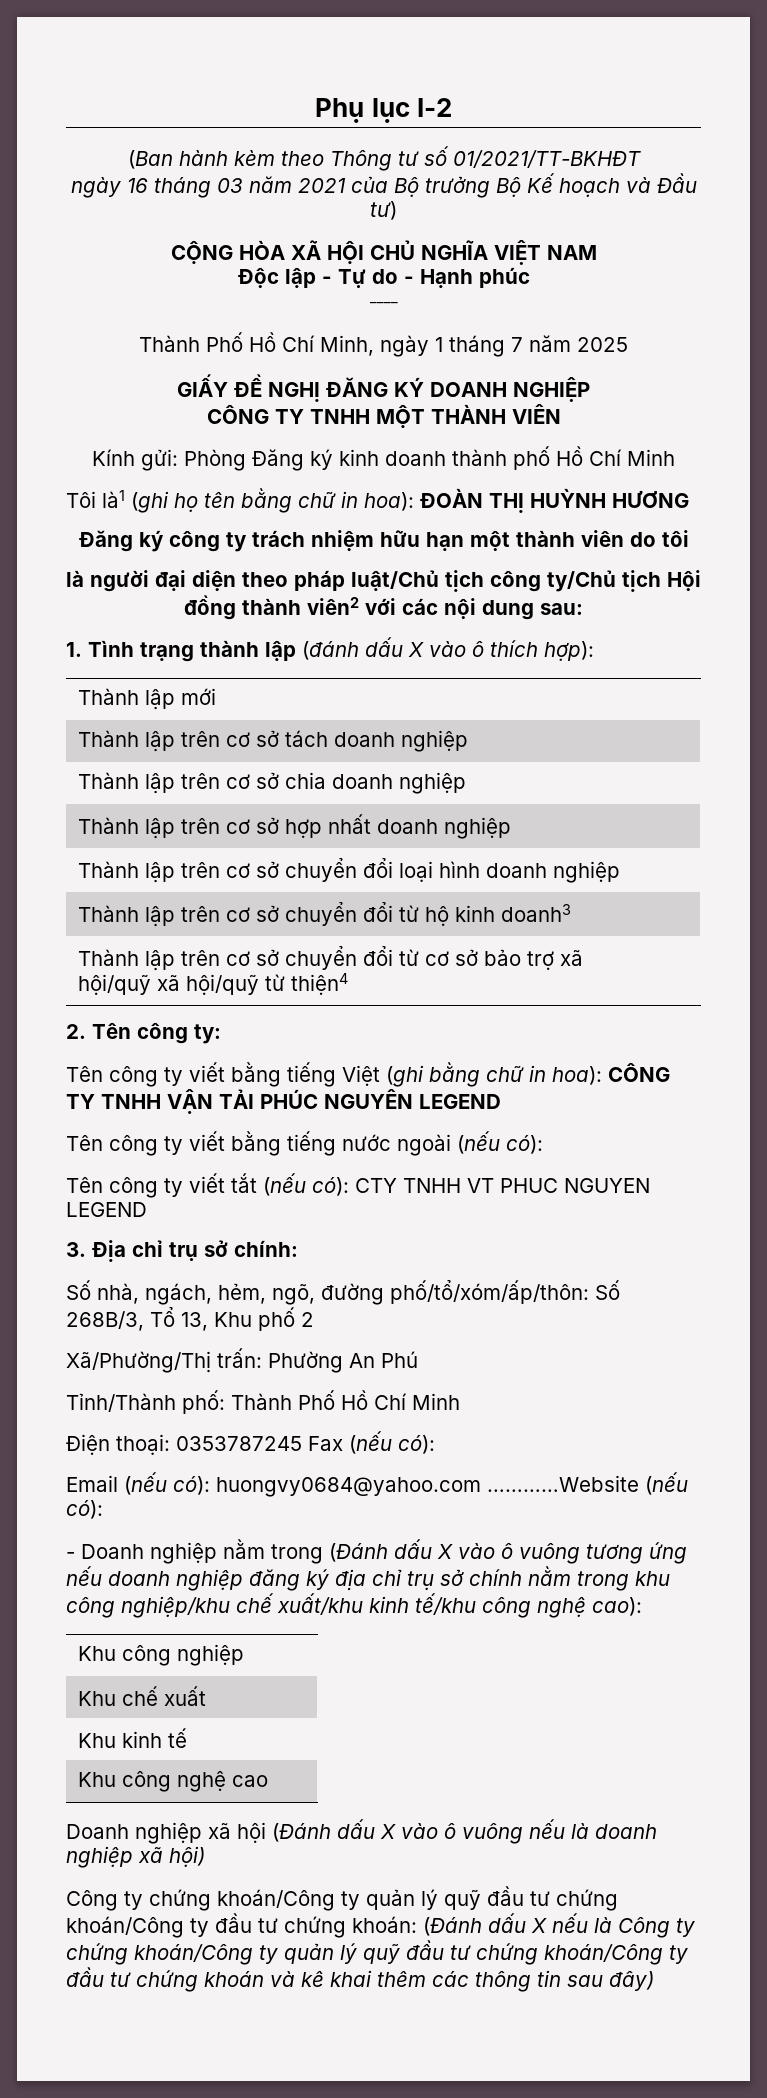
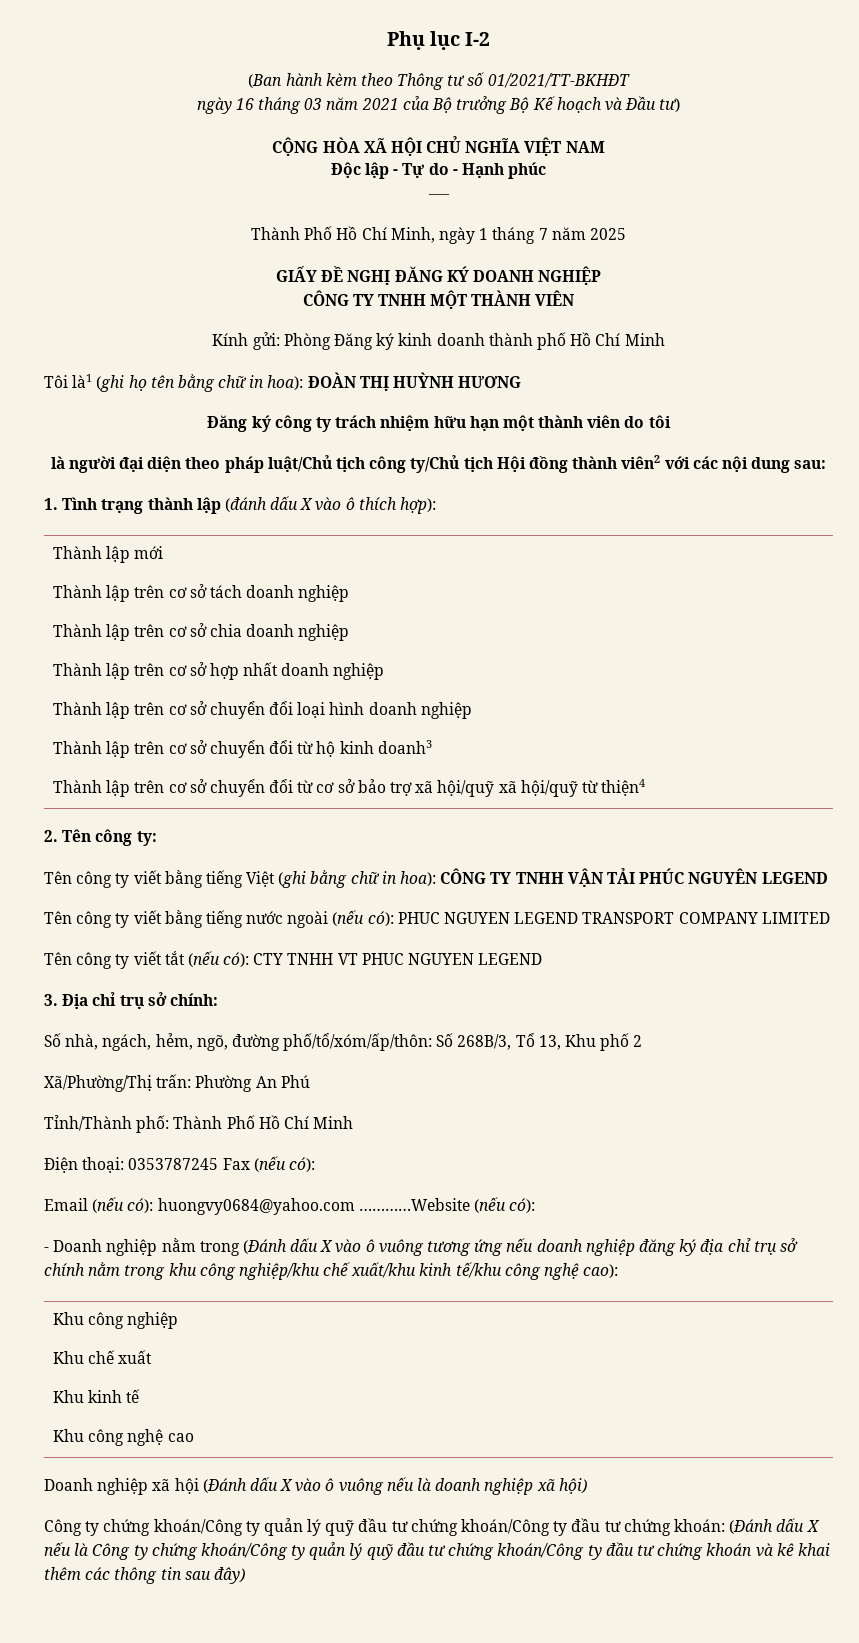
(543, 1144) none -> [397,912,830,924] PHUC NGUYEN LEGEND TRANSPORT COMPANY LIMITED

